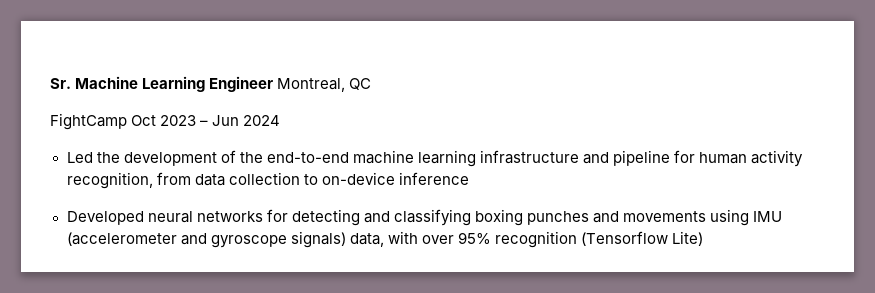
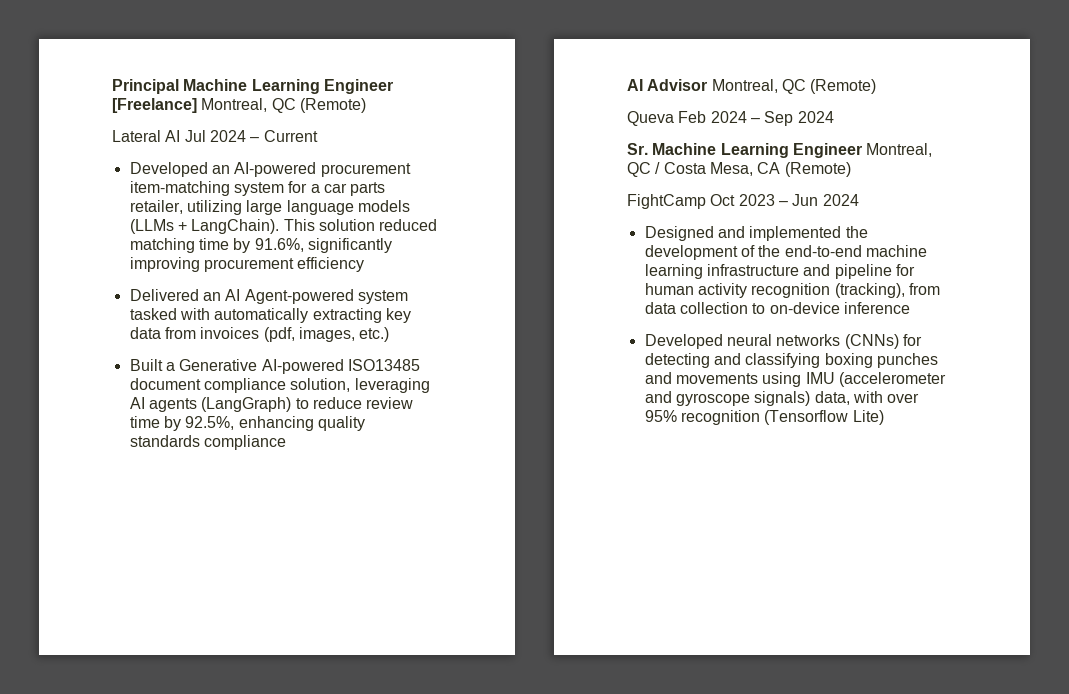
(50, 83) none -> [112,79,393,94] [112,98,366,113] [112,130,318,142] [129,162,411,177] [129,181,386,196] [129,200,410,215] [129,219,438,234] [129,238,392,253] [129,257,365,272] [129,289,408,304] [129,308,411,323] [129,327,390,342] [129,359,420,374] [129,378,430,393] [129,397,414,412] [129,416,365,431] [129,435,286,450] [627,79,877,94] [627,111,834,126] Principal Machine Learning Engineer [Freelance] Montreal, QC (Remote) // Lateral AI Jul 2024 – Current // Developed an AI-powered procurement item-matching system for a car parts retailer, utilizing large language models (LLMs + LangChain). This solution reduced matching time by 91.6%, significantly improving procurement efficiency // Delivered an AI Agent-powered system tasked with automatically extracting key data from invoices (pdf, images, etc.) // Built a Generative AI-powered ISO13485 document compliance solution, leveraging AI agents (LangGraph) to reduce review time by 92.5%, enhancing quality standards compliance // AI Advisor Montreal, QC (Remote) // Queva Feb 2024 – Sep 2024 //
(372, 84) none -> [655,162,851,177] / Costa Mesa, CA (Remote)
[66,152,93,163] Led -> [644,226,842,241] Designed and implemented
[66,172,153,189] recognition, -> [751,283,905,298] recognition (tracking),
(263, 216) none -> [844,334,899,349] (CNNs)

